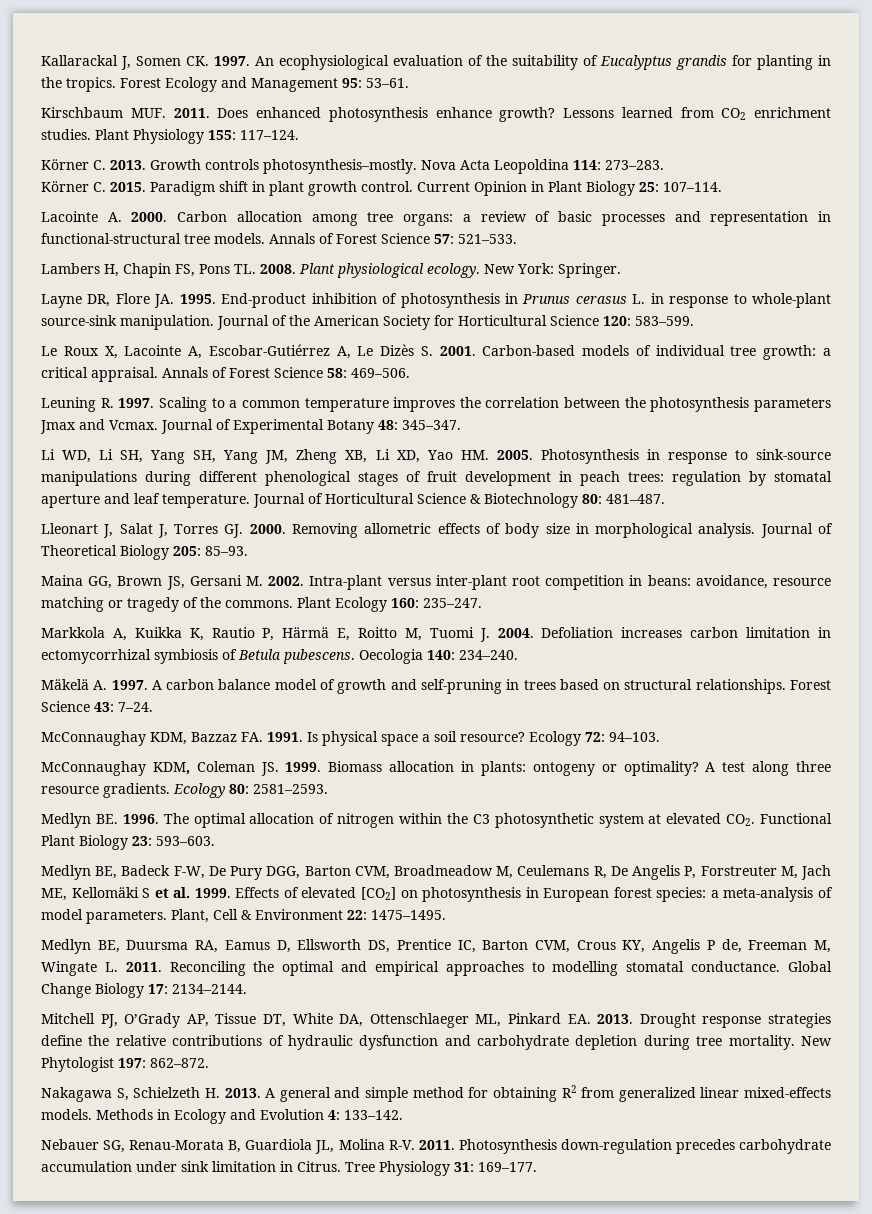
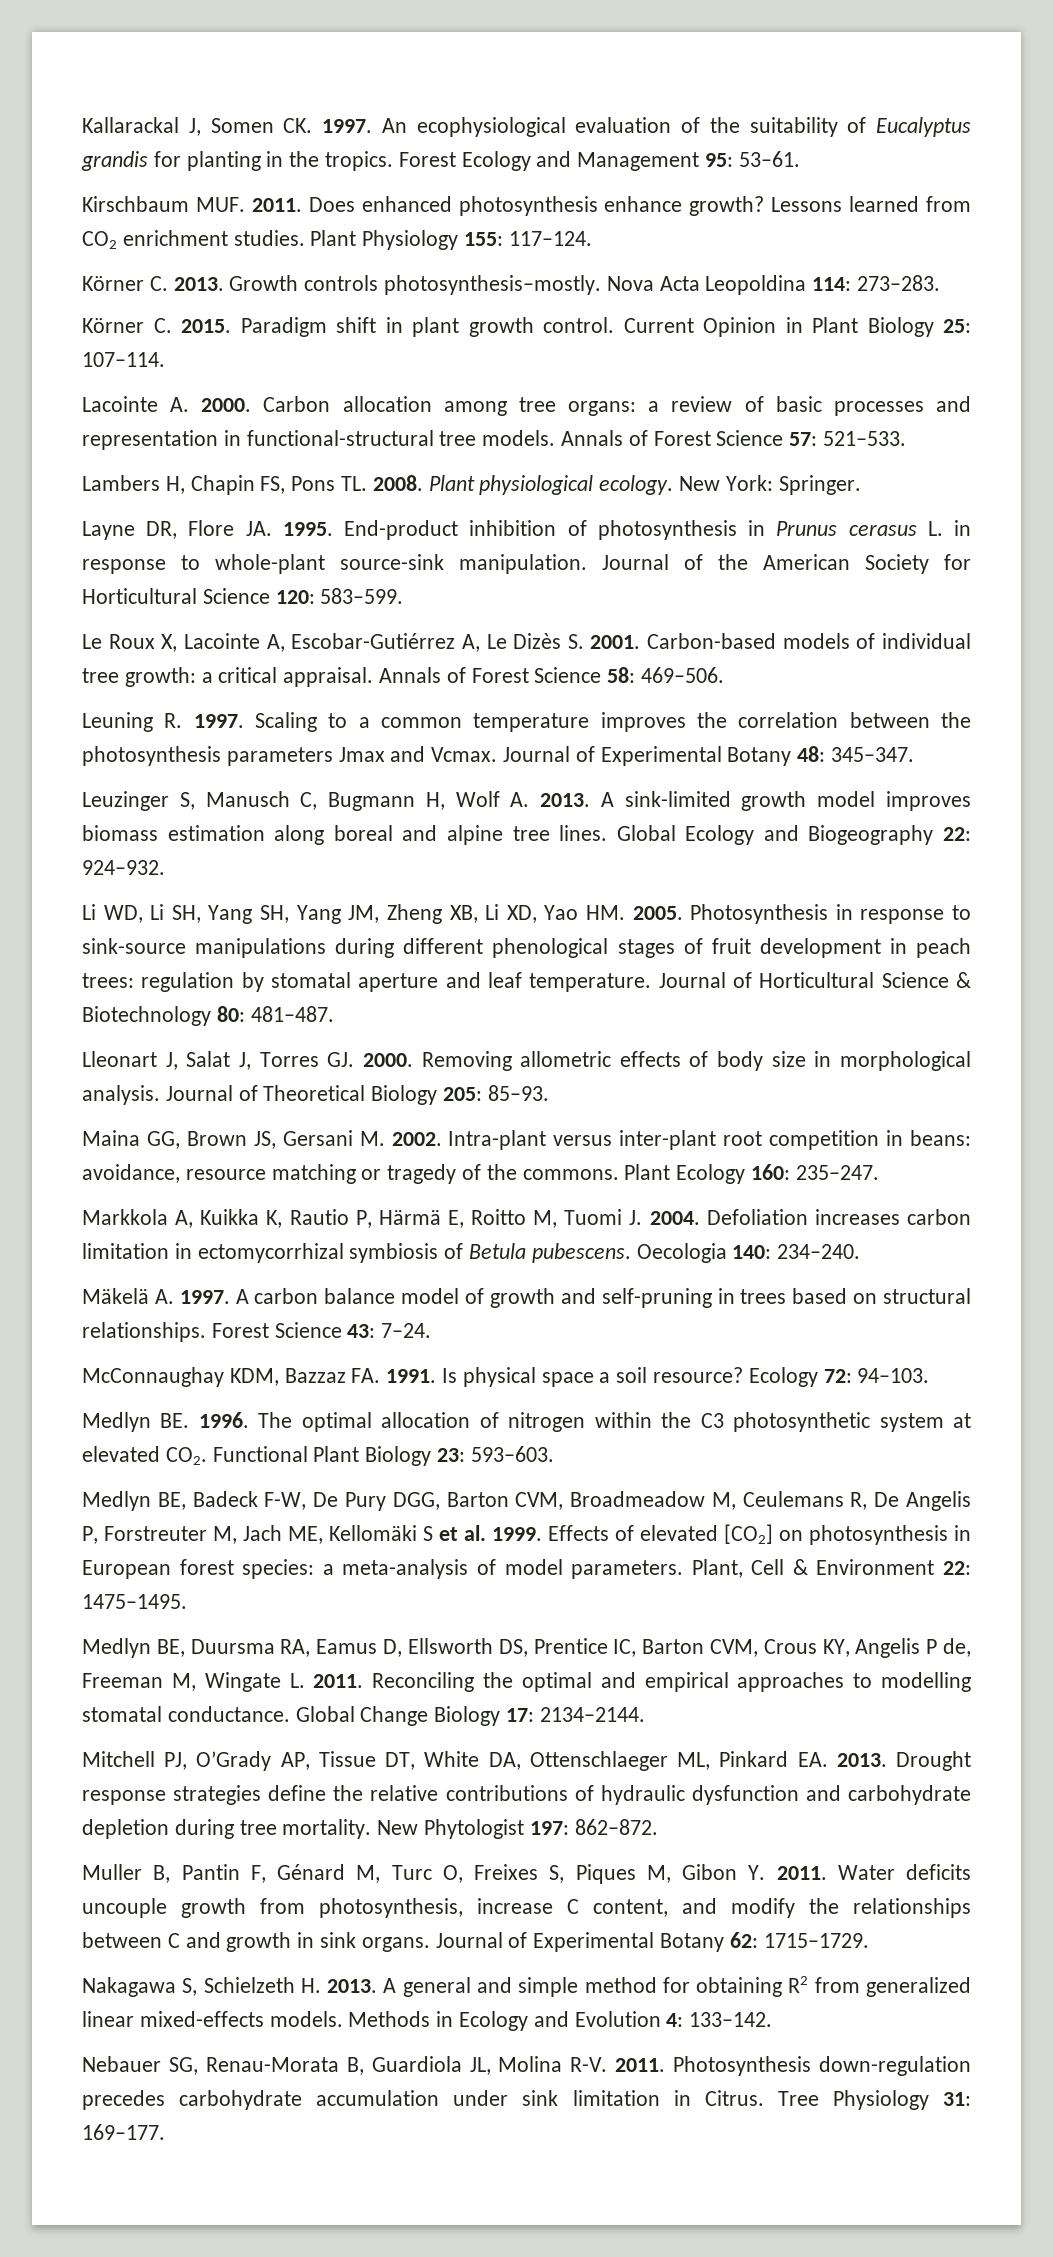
(461, 425) none -> [82,791,971,811] [82,825,972,845] [82,860,165,875] // Leuzinger S, Manusch C, Bugmann H, Wolf A. 2013. A sink-limited growth model improves biomass estimation along boreal and alpine tree lines. Global Ecology and Biogeography 22: 924–932.
[41,761,832,776] [41,783,328,798] // McConnaughay KDM, Coleman JS. 1999. Biomass allocation in plants: ontogeny or optimality? A test along three resource gradients. Ecology 80: 2581–2593. -> (930, 1375) none
(209, 1063) none -> [82,1864,971,1884] [82,1898,971,1918] [82,1932,869,1952] // Muller B, Pantin F, Génard M, Turc O, Freixes S, Piques M, Gibon Y. 2011. Water deficits uncouple growth from photosynthesis, increase C content, and modify the relationships between C and growth in sink organs. Journal of Experimental Botany 62: 1715–1729.

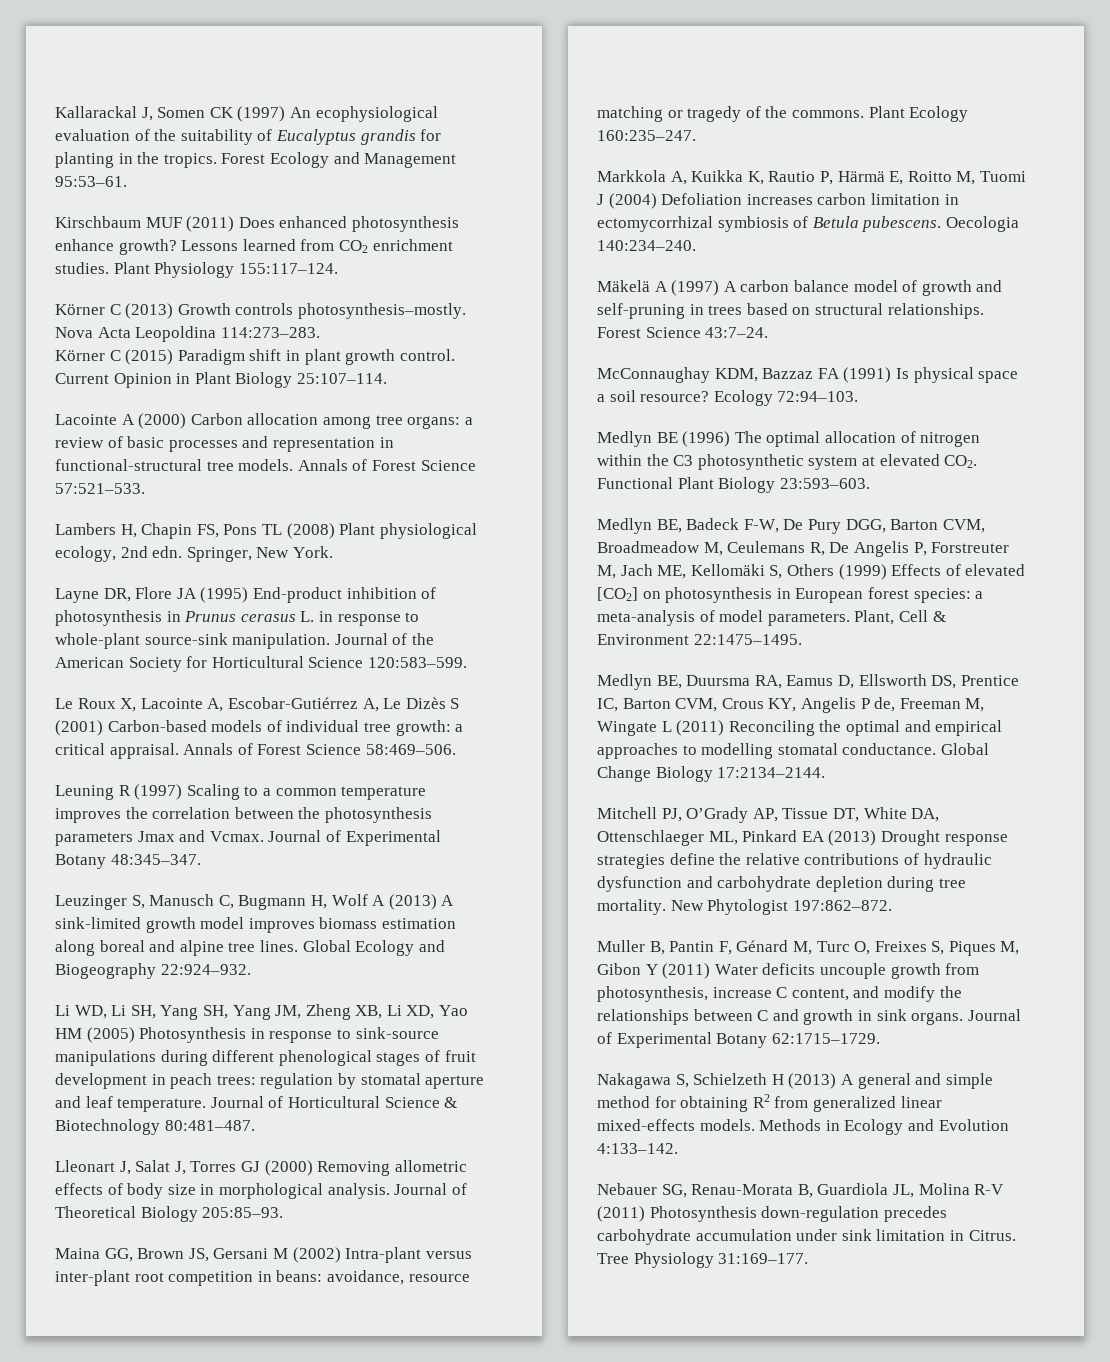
[283,118,372,133] CK. 1997. -> [209,106,286,122] CK (1997)
[705,151,800,167] 95: 53–61. -> [55,176,127,187] 95:53–61.
[195,197,302,212] MUF. 2011. -> [145,216,235,232] MUF (2011)
[464,231,592,246] [82,276,224,291] 155: 117–124. // Körner C. 2013. -> [238,263,338,274] [55,303,174,319] 155:117–124. // Körner C (2013)
[812,275,941,291] [82,318,231,333] 114: 273–283. // Körner C. 2015. -> [220,327,320,338] [55,349,174,365] 114:273–283. // Körner C (2015)
[943,319,971,333] [82,352,165,367] [82,396,252,412] 25: 107–114. // Lacointe A. 2000. -> [296,373,387,384] [55,413,187,429] 25:107–114. // Lacointe A (2000)
[789,431,907,446] 57: 521–533. -> [55,483,145,494] 57:521–533.
[341,475,861,495] TL. 2008. Plant physiological ecology. New York: Springer. -> [261,523,477,539] [55,546,333,562] TL (2008) Plant physiological ecology, 2nd edn. Springer, New York.
[245,521,333,536] JA. 1995. -> [176,587,249,603] JA (1995)
[275,588,404,604] 120: 583–599. -> [367,657,467,668] 120:583–599.
[567,634,641,649] S. 2001. -> [450,698,460,709] [55,720,103,736] S (2001)
[607,667,725,683] 58: 469–506. -> [365,744,456,755] 58:469–506.
[164,713,244,728] R. 1997. -> [118,784,183,800] R (1997)
[797,746,915,762] 48: 345–347. -> [110,854,201,865] 48:345–347.
[510,792,591,807] A. 2013. -> [372,894,437,910] A (2013)
[943,827,972,841] [82,860,165,875] 22: 924–932. -> [160,964,251,975] 22:924–932.
[585,905,683,920] HM. 2005. -> [55,1027,135,1043] HM (2005)
[216,1006,334,1022] 80: 481–487. -> [164,1120,255,1131] 80:481–487.
[327,1052,413,1067] GJ. 2000. -> [240,1160,313,1176] GJ (2000)
[443,1085,549,1101] 205: 85–93. -> [202,1207,284,1218] 205:85–93.
[359,1131,442,1146] M. 2002. -> [272,1247,341,1263] M (2002)
[751,1164,879,1180] 160: 235–247. -> [597,130,696,141] 160:235–247.
[629,1210,700,1225] J. 2004. -> [597,193,657,209] J (2004)
[732,1244,861,1259] 140: 234–240. -> [597,240,696,251] 140:234–240.
[154,1289,230,1304] A. 1997. -> [654,280,720,296] A (1997)
[347,1323,432,1338] 43: 7–24. -> [705,327,769,338] 43:7–24.
[351,1368,437,1383] FA. 1991. -> [817,367,892,383] FA (1991)
[823,1368,930,1383] [82,1412,249,1432] 72: 94–103. // Medlyn BE. 1996. -> [777,391,859,402] [597,431,731,447] 72:94–103. // Medlyn BE (1996)
[437,1446,554,1462] 23: 593–603. -> [779,478,870,489] 23:593–603.
[423,1525,542,1541] S et al. 1999. -> [769,564,887,580] S, Others (1999)
[943,1561,972,1575] [82,1594,187,1609] 22: 1475–1495. -> [693,634,802,645] 22:1475–1495.
[289,1673,364,1688] L. 2011. -> [661,720,725,736] L (2011)
[506,1707,645,1722] 17: 2134–2144. -> [717,767,826,778] 17:2134–2144.
[797,1752,887,1767] EA. 2013. -> [801,830,877,846] EA (2013)
[529,1819,658,1835] 197: 862–872. -> [792,900,892,911] 197:862–872.
[748,1865,827,1880] Y. 2011. -> [645,963,711,979] Y (2011)
[729,1932,869,1948] 62: 1715–1729. -> [771,1033,880,1044] 62:1715–1729.
[300,1978,378,1993] H. 2013. -> [771,1073,837,1089] H (2013)
[666,2012,773,2027] 4: 133–142. -> [597,1143,678,1154] 4:133–142.
[570,2057,666,2072] R-V. 2011. -> [974,1184,1005,1195] [597,1206,645,1222] R-V (2011)
[943,2092,972,2106] [82,2124,165,2140] 31: 169–177. -> [718,1253,809,1264] 31:169–177.

